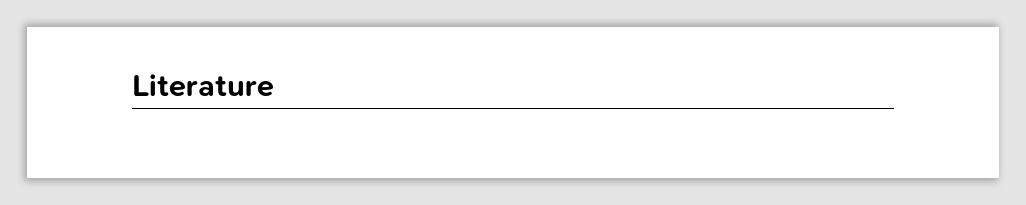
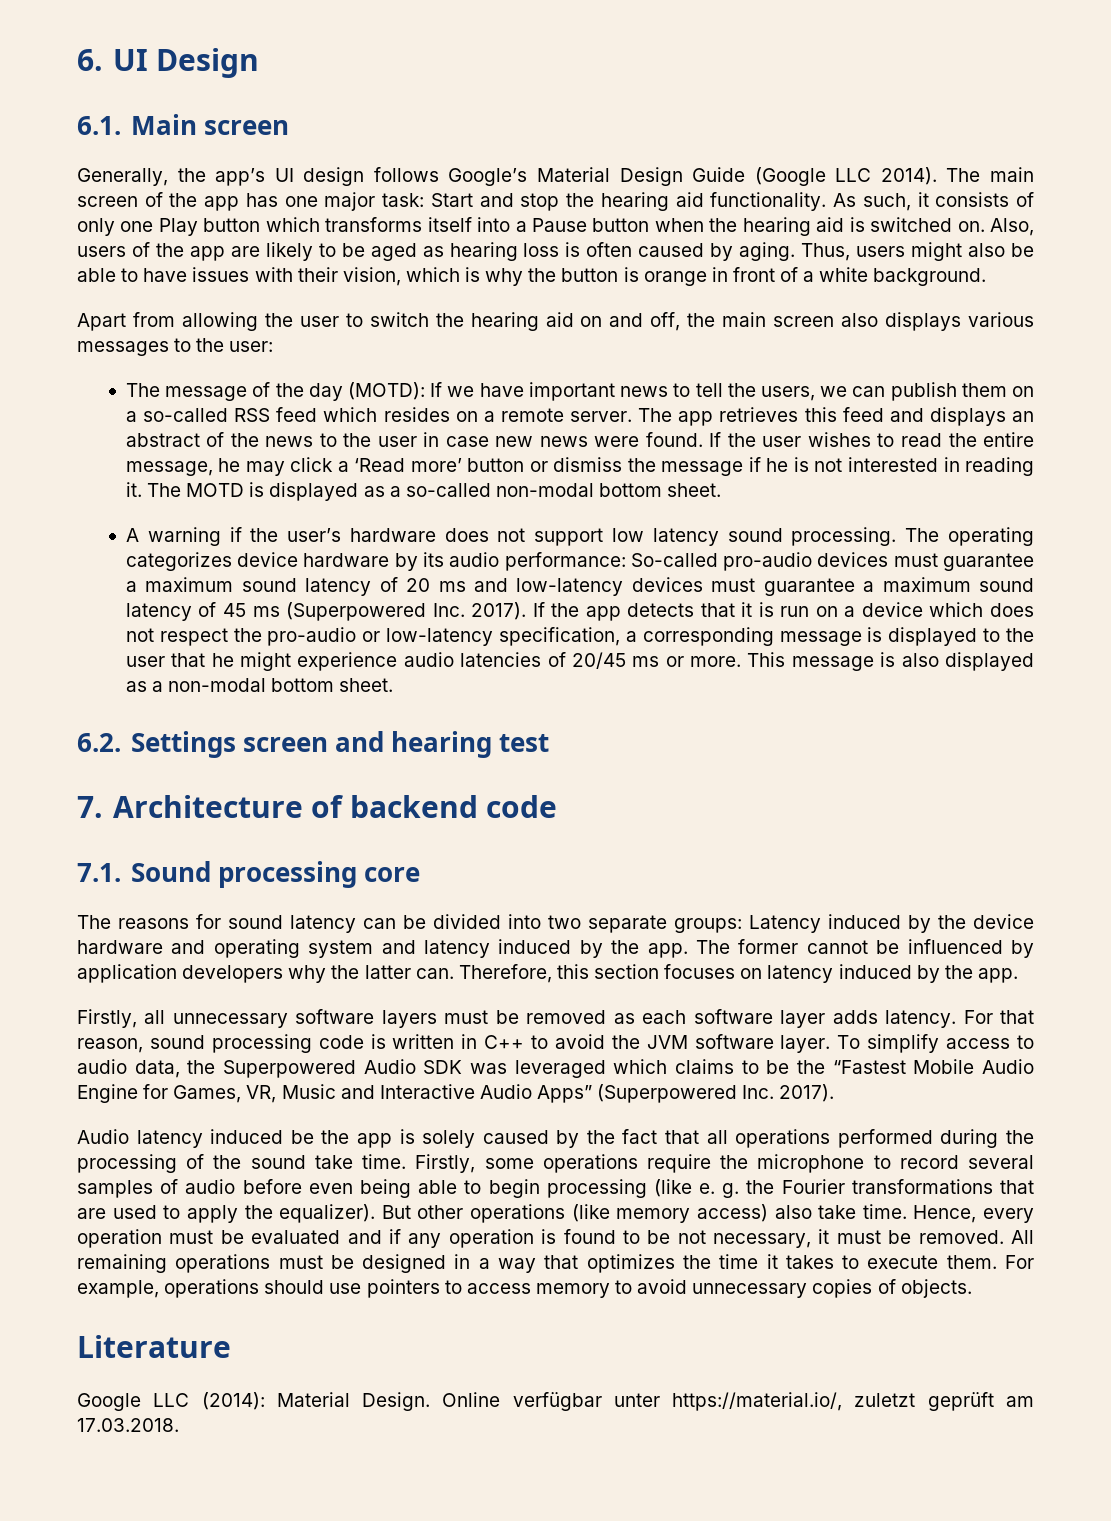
[132,74,274,97] Literature -> [77,48,259,78] [77,114,289,135] [77,167,1034,186] [77,192,1034,211] [77,217,1034,236] [77,242,1035,261] [77,267,987,286] [77,312,1035,331] [77,338,274,356] [125,382,1035,401] [125,407,1034,426] [125,432,1035,447] [125,457,1034,476] [125,482,722,501] [125,527,1034,546] [125,552,1034,571] [125,577,1034,596] [125,602,1034,621] [125,627,1034,646] [125,652,1035,671] [125,678,394,692] [77,731,549,758] [77,795,557,818] [77,861,420,888] [77,914,1034,933] [77,939,1034,958] [77,964,1018,983] [77,1009,1034,1028] [77,1034,1034,1053] [77,1059,1034,1078] [77,1084,835,1103] [77,1129,1034,1148] [77,1154,1034,1173] [77,1179,1034,1198] [77,1204,1034,1223] [77,1229,1035,1248] [77,1254,1034,1273] [77,1279,972,1298] [77,1335,231,1358] [77,1392,1034,1411] [77,1418,179,1432] 6. UI Design // 6.1. Main screen // Generally, the app’s UI design follows Google’s Material Design Guide (Google LLC 2014). The main screen of the app has one major task: Start and stop the hearing aid functionality. As such, it consists of only one Play button which transforms itself into a Pause button when the hearing aid is switched on. Also, users of the app are likely to be aged as hearing loss is often caused by aging. Thus, users might also be able to have issues with their vision, which is why the button is orange in front of a white background. // Apart from allowing the user to switch the hearing aid on and off, the main screen also displays various messages to the user: // The message of the day (MOTD): If we have important news to tell the users, we can publish them on a so-called RSS feed which resides on a remote server. The app retrieves this feed and displays an abstract of the news to the user in case new news were found. If the user wishes to read the entire message, he may click a ‘Read more’ button or dismiss the message if he is not interested in reading it. The MOTD is displayed as a so-called non-modal bottom sheet. // A warning if the user’s hardware does not support low latency sound processing. The operating categorizes device hardware by its audio performance: So-called pro-audio devices must guarantee a maximum sound latency of 20 ms and low-latency devices must guarantee a maximum sound latency of 45 ms (Superpowered Inc. 2017). If the app detects that it is run on a device which does not respect the pro-audio or low-latency specification, a corresponding message is displayed to the user that he might experience audio latencies of 20/45 ms or more. This message is also displayed as a non-modal bottom sheet. // 6.2. Settings screen and hearing test // 7. Architecture of backend code // 7.1. Sound processing core // The reasons for sound latency can be divided into two separate groups: Latency induced by the device hardware and operating system and latency induced by the app. The former cannot be influenced by application developers why the latter can. Therefore, this section focuses on latency induced by the app. // Firstly, all unnecessary software layers must be removed as each software layer adds latency. For that reason, sound processing code is written in C++ to avoid the JVM software layer. To simplify access to audio data, the Superpowered Audio SDK was leveraged which claims to be the “Fastest Mobile Audio Engine for Games, VR, Music and Interactive Audio Apps” (Superpowered Inc. 2017). // Audio latency induced be the app is solely caused by the fact that all operations performed during the processing of the sound take time. Firstly, some operations require the microphone to record several samples of audio before even being able to begin processing (like e. g. the Fourier transformations that are used to apply the equalizer). But other operations (like memory access) also take time. Hence, every operation must be evaluated and if any operation is found to be not necessary, it must be removed. All remaining operations must be designed in a way that optimizes the time it takes to execute them. For example, operations should use pointers to access memory to avoid unnecessary copies of objects. // Literature // Google LLC (2014): Material Design. Online verfügbar unter https://material.io/, zuletzt geprüft am 17.03.2018.

